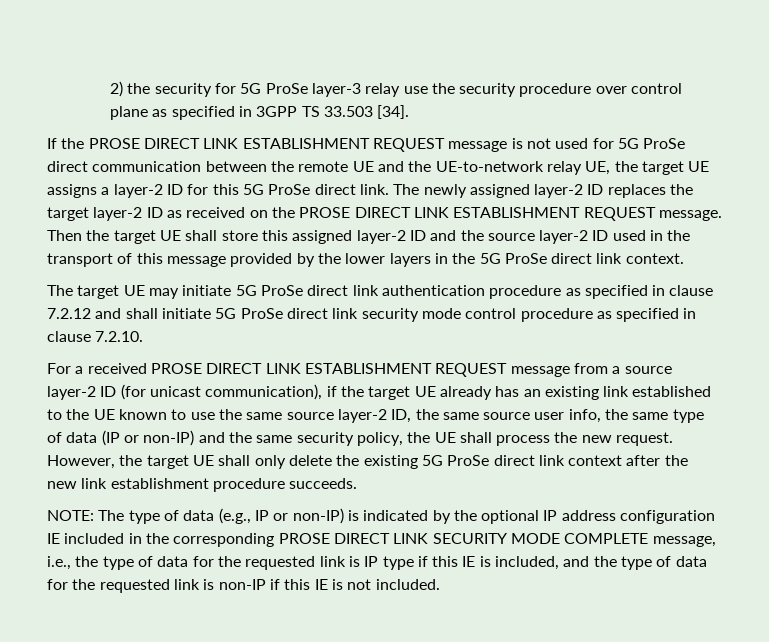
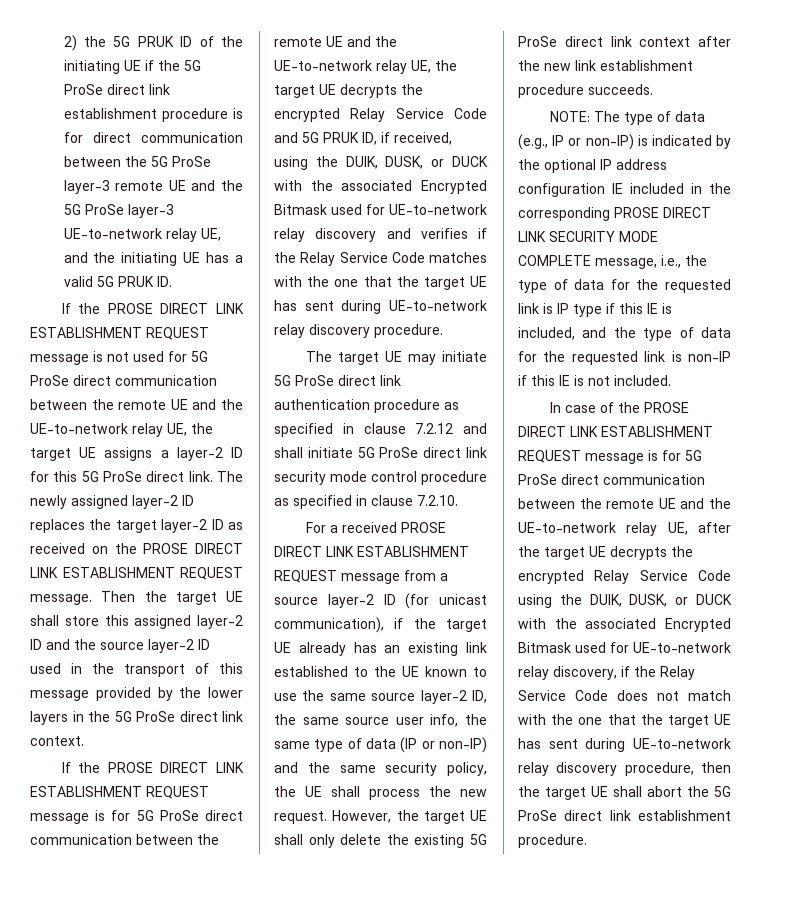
[154,83,683,97] [109,105,410,120] security for 5G ProSe layer-3 relay use the security procedure over control plane as specified in 3GPP TS 33.503 [34]. -> [113,36,243,47] [63,60,201,74] [63,84,170,95] [63,108,243,122] [63,132,243,143] [63,156,211,167] [63,180,243,194] [63,204,174,218] [63,228,221,242] [63,252,243,266] [63,276,172,287] 5G PRUK ID of the initiating UE if the 5G ProSe direct link establishment procedure is for direct communication between the 5G ProSe layer-3 remote UE and the 5G ProSe layer-3 UE-to-network relay UE, and the initiating UE has a valid 5G PRUK ID.
(684, 258) none -> [61,762,244,773] [30,786,209,799] [30,810,243,824] [30,834,219,845] [274,36,397,47] [274,60,457,74] [274,84,423,98] [274,108,487,122] [274,132,452,145] [274,156,488,170] [274,180,487,194] [274,204,487,215] [274,228,487,242] [274,252,487,266] [274,276,487,290] [274,300,487,314] [274,324,443,338] // If the PROSE DIRECT LINK ESTABLISHMENT REQUEST message is for 5G ProSe direct communication between the remote UE and the UE-to-network relay UE, the target UE decrypts the encrypted Relay Service Code and 5G PRUK ID, if received, using the DUIK, DUSK, or DUCK with the associated Encrypted Bitmask used for UE-to-network relay discovery and verifies if the Relay Service Code matches with the one that the target UE has sent during UE-to-network relay discovery procedure.
(440, 584) none -> [549,402,689,413] [518,426,713,437] [518,450,702,464] [518,474,705,485] [518,498,731,509] [518,522,731,536] [518,546,693,560] [518,570,731,584] [518,594,732,608] [518,618,731,632] [518,642,731,653] [518,666,695,680] [518,690,731,701] [518,714,731,728] [518,738,731,752] [518,762,731,776] [518,786,731,800] [518,810,731,821] [518,834,587,848] // In case of the PROSE DIRECT LINK ESTABLISHMENT REQUEST message is for 5G ProSe direct communication between the remote UE and the UE-to-network relay UE, after the target UE decrypts the encrypted Relay Service Code using the DUIK, DUSK, or DUCK with the associated Encrypted Bitmask used for UE-to-network relay discovery, if the Relay Service Code does not match with the one that the target UE has sent during UE-to-network relay discovery procedure, then the target UE shall abort the 5G ProSe direct link establishment procedure.

